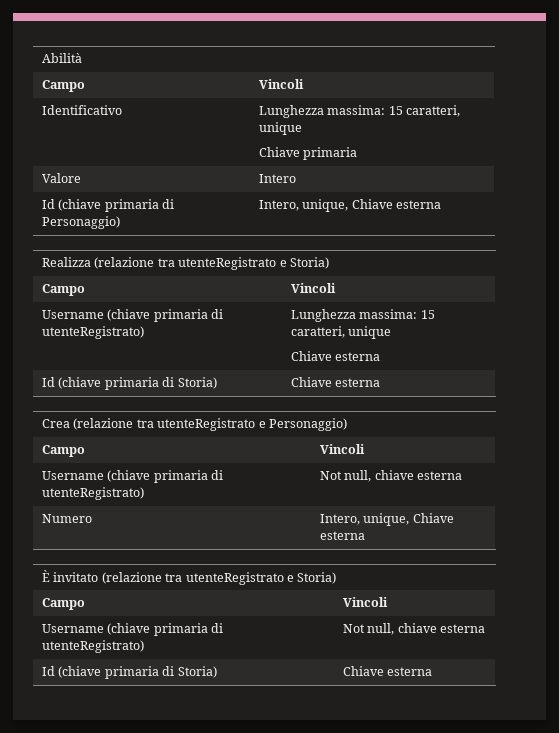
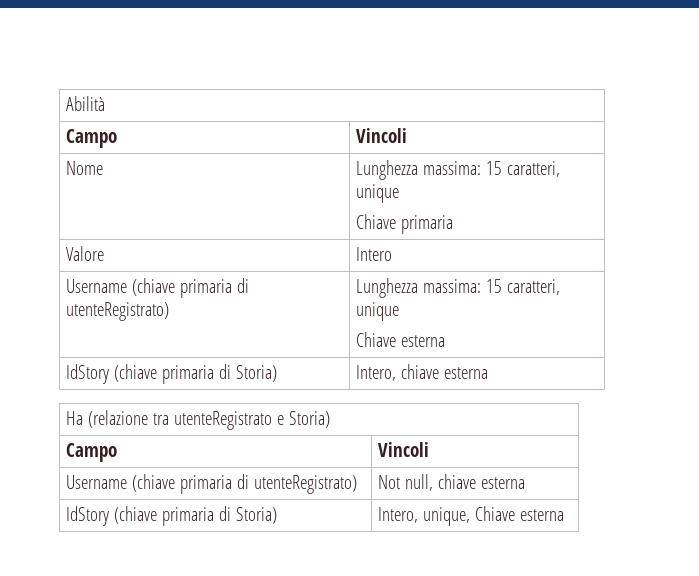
[42,105,123,115] Identificativo -> [66,161,104,175] Nome
[42,199,175,212] [42,216,121,229] [259,199,442,212] [42,257,329,270] [42,284,86,296] [291,283,337,293] // Id (chiave primaria di Personaggio) | Intero, unique, Chiave esterna // Realizza (relazione tra utenteRegistrato e Storia) // Campo | Vincoli -> (393, 254) none
[42,377,217,390] [291,377,381,387] [42,418,347,431] [42,445,86,457] [320,444,366,454] [42,470,224,483] [42,487,145,500] [320,470,463,482] [42,514,93,523] [320,513,454,526] [320,531,366,540] [42,570,99,582] Id (chiave primaria di Storia) | Chiave esterna // Crea (relazione tra utenteRegistrato e Personaggio) // Campo | Vincoli // Username (chiave primaria di utenteRegistrato) | Not null, chiave esterna // Numero | Intero, unique, Chiave esterna // È invitato -> [66,364,278,384] [356,364,489,381] [66,411,84,425] IdStory (chiave primaria di Storia) | Intero, chiave esterna // Ha
[42,666,217,679] Id (chiave primaria di Storia) | -> [66,506,278,526] [378,507,471,526] IdStory (chiave primaria di Storia) | Intero, unique,

